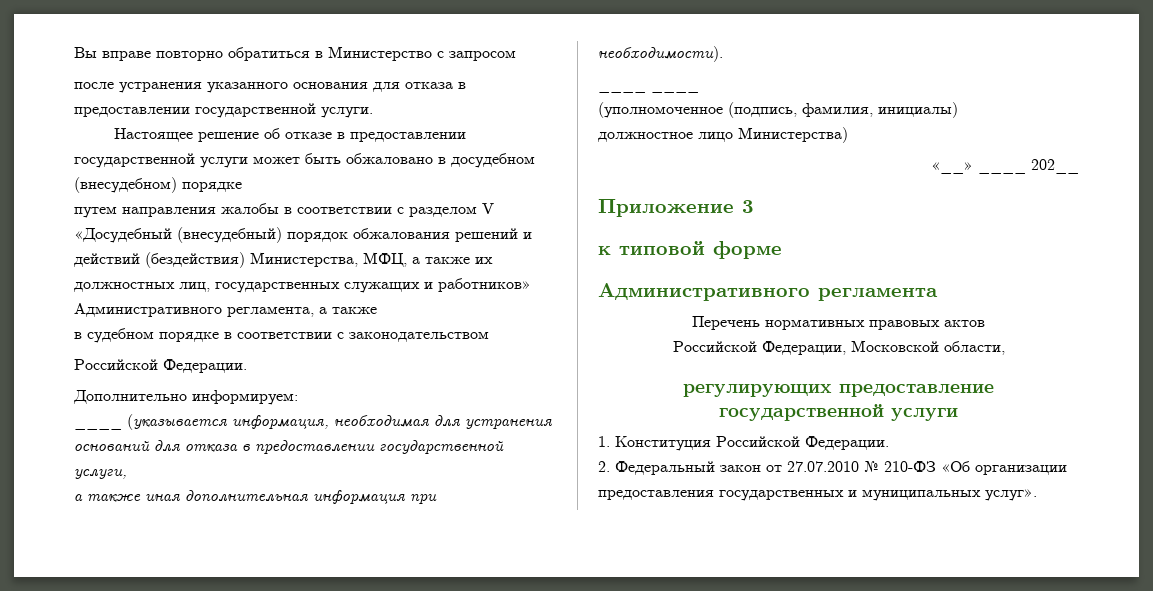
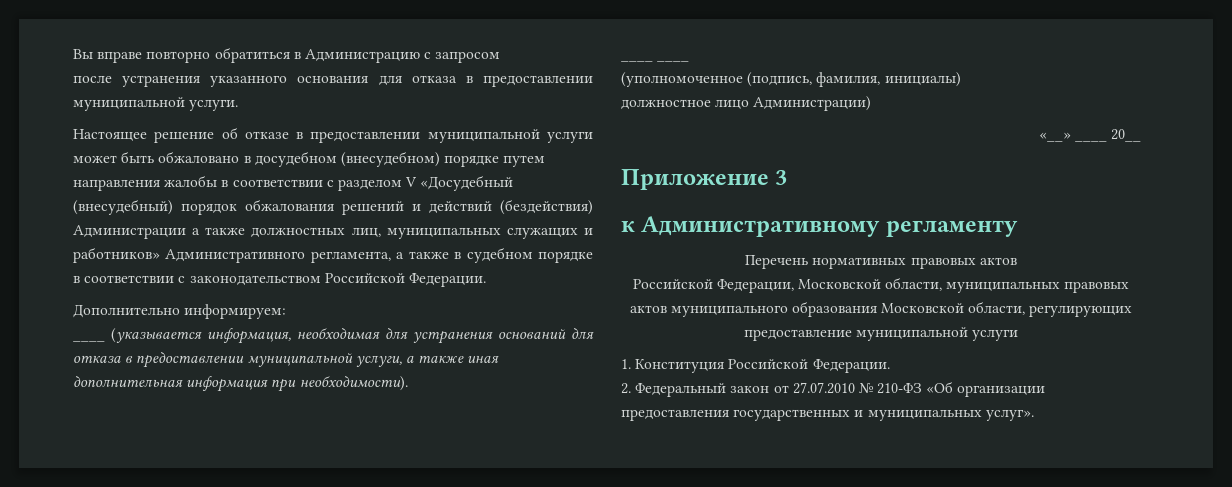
[328,46,432,61] Министерство -> [304,49,420,63] Администрацию
[195,103,316,118] государственной -> [73,97,185,111] муниципальной
[74,153,195,168] государственной -> [427,129,540,143] муниципальной
(242, 187) // -> (500, 161) none
[250,252,493,267] Министерства, МФЦ, а также их -> [73,225,246,239] Администрации а также
[215,282,340,293] государственных -> [386,228,501,239] муниципальных
(377, 310) // -> (449, 255) none
(489, 336) // -> (321, 280) none
[379,440,504,455] государственной -> [247,353,353,367] муниципальной
(127, 474) // -> (402, 361) none
[738,127,848,143] Министерства) -> [753,96,872,111] Администрации)
[1031,159,1079,174] 202__ -> [1111,129,1141,142] 20__
[619,241,782,259] [598,283,938,301] типовой форме // Административного регламента -> [641,216,1018,237] Административному регламенту
(1005, 348) // -> [946,281,1130,293] [629,301,1026,317] муниципальных правовых актов муниципального образования Московской области,
[719,404,884,421] государственной -> [856,327,968,341] муниципальной

